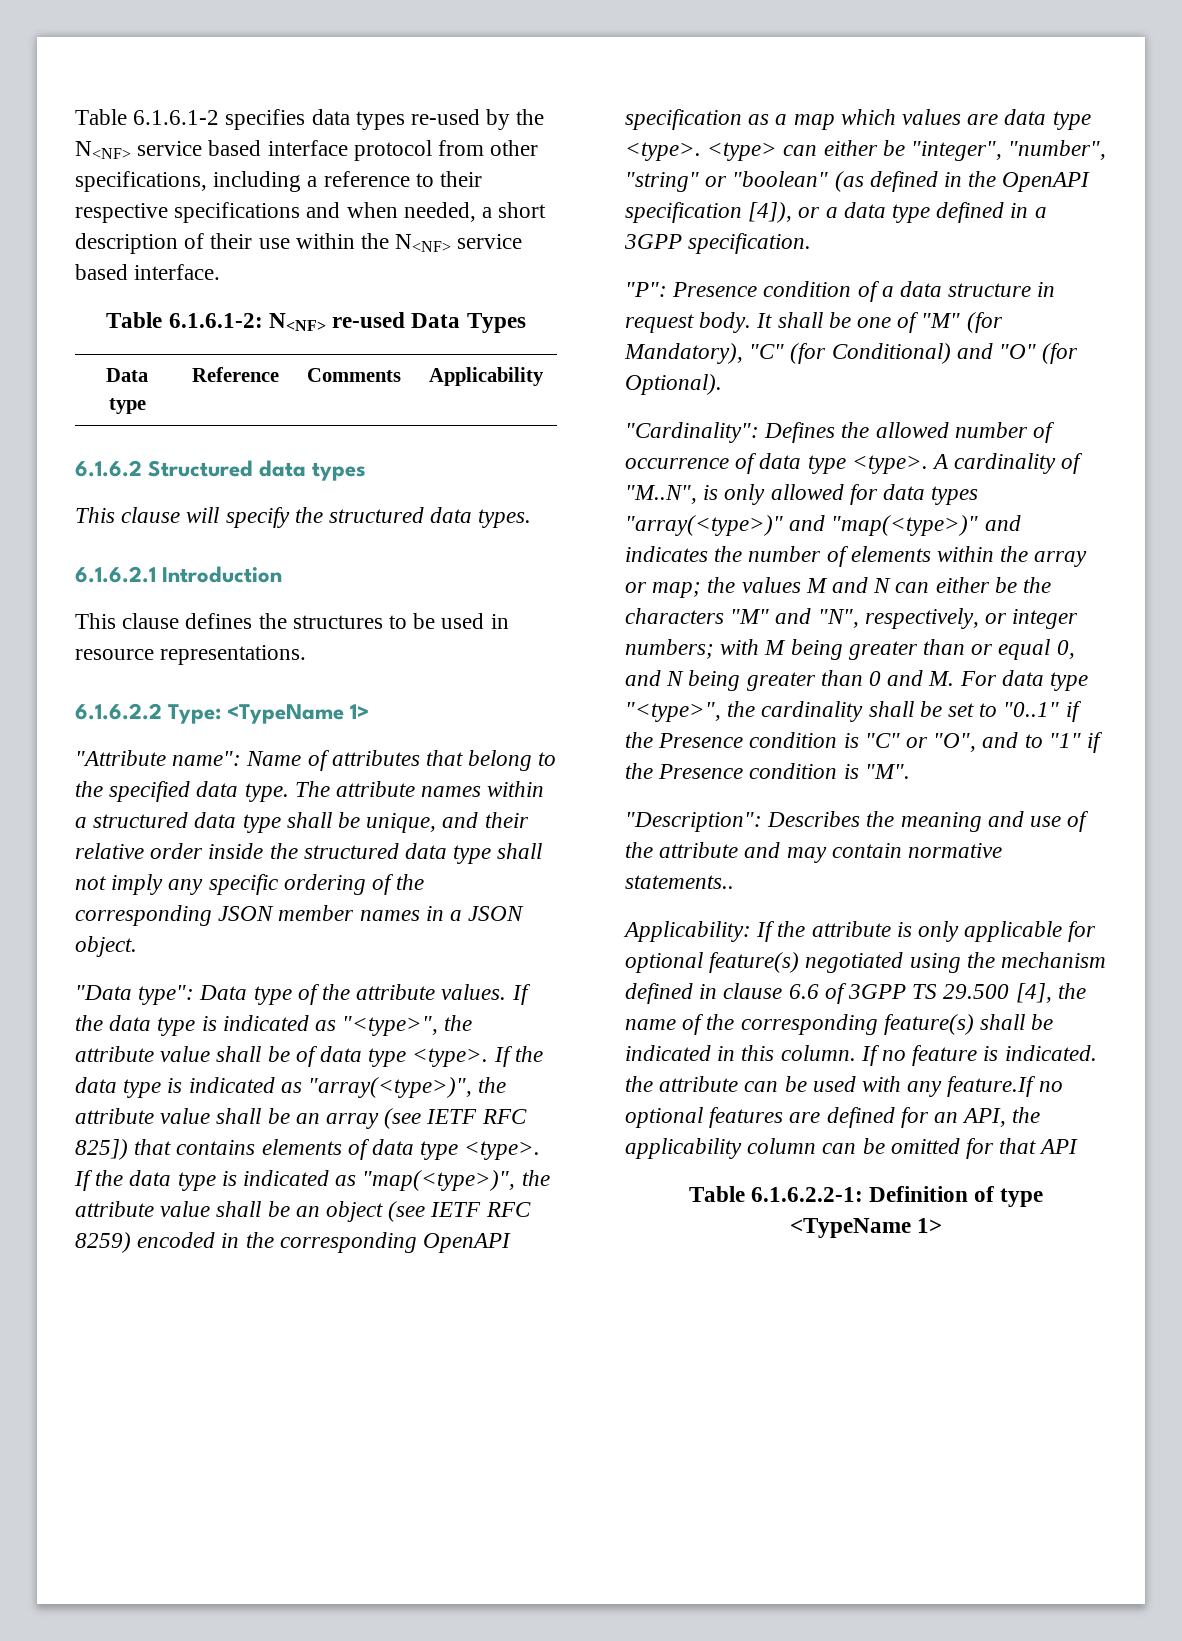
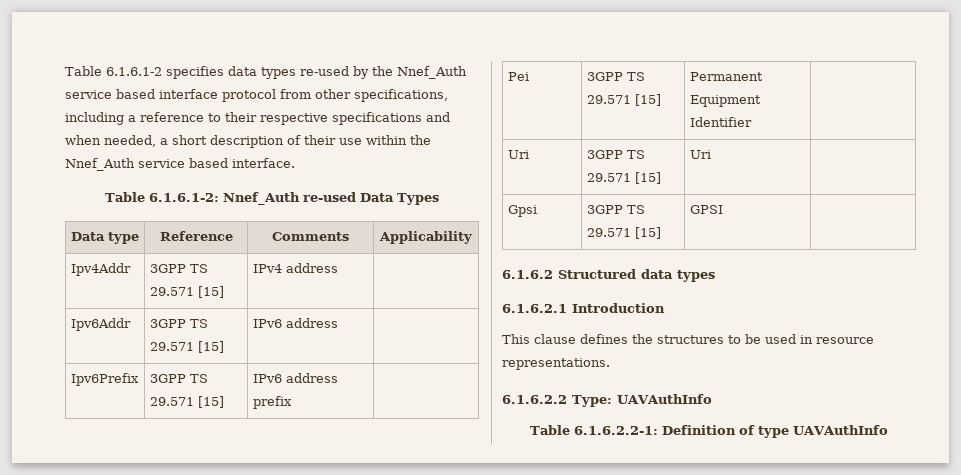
[75,141,131,159] N<NF> -> [396,66,467,79] Nnef_Auth
[395,234,452,252] N<NF> -> [65,158,135,171] Nnef_Auth
[268,313,326,331] N<NF> -> [223,192,300,205] Nnef_Auth
[75,460,367,481] [75,507,532,528] // 6.1.6.2 Structured data types // This clause will specify the structured data types. -> [70,263,131,276] [149,264,208,273] [149,286,224,298] [252,263,338,273] [70,318,131,331] [149,319,208,328] [149,341,224,353] [252,318,338,328] [70,373,139,386] [149,374,208,383] [149,396,224,408] [252,373,338,383] [252,396,292,409] [507,72,529,81] [586,72,645,81] [586,94,661,106] [689,72,763,81] [689,95,761,107] [689,117,752,127] [507,150,529,159] [586,150,645,159] [586,172,661,184] [689,150,711,159] [507,205,537,217] [586,205,645,214] [586,227,661,239] [689,205,723,214] [502,269,715,282] // Ipv4Addr | 3GPP TS 29.571 [15] | IPv4 address | // Ipv6Addr | 3GPP TS 29.571 [15] | IPv6 address | // Ipv6Prefix | 3GPP TS 29.571 [15] | IPv6 address prefix | // Pei | 3GPP TS 29.571 [15] | Permanent Equipment Identifier | // Uri | 3GPP TS 29.571 [15] | Uri | // Gpsi | 3GPP TS 29.571 [15] | GPSI | // 6.1.6.2 Structured data types
[227,704,370,724] [75,750,557,771] [75,781,545,802] [75,812,529,833] [75,843,543,864] [75,874,425,895] [75,905,525,926] [75,936,137,957] [75,984,531,1005] [75,1015,473,1036] [75,1046,543,1067] [75,1077,507,1098] [75,1108,527,1129] [75,1139,541,1160] [74,1170,550,1191] [75,1201,531,1222] [75,1232,512,1253] [625,109,1091,130] [625,140,1107,161] [625,171,1091,192] [625,202,1047,223] [624,233,812,254] [625,281,1056,302] [625,312,1003,333] [624,343,1079,364] [625,374,722,395] [625,422,1056,443] [625,453,1084,474] [625,484,979,505] [625,515,1021,536] [625,546,1088,567] [625,577,1052,598] [625,608,1079,629] [625,639,1075,660] [625,670,1089,691] [625,701,1082,722] [625,732,1104,753] [625,763,910,779] [625,811,1090,832] [625,842,1003,863] [625,875,734,889] [623,921,1097,942] [625,952,1107,973] [625,983,1086,1004] [625,1014,1054,1035] [625,1045,1097,1066] [625,1076,1063,1097] [625,1107,1041,1128] [625,1138,1079,1159] <TypeName 1> // "Attribute name": Name of attributes that belong to the specified data type. The attribute names within a structured data type shall be unique, and their relative order inside the structured data type shall not imply any specific ordering of the corresponding JSON member names in a JSON object. // "Data type": Data type of the attribute values. If the data type is indicated as "<type>", the attribute value shall be of data type <type>. If the data type is indicated as "array(<type>)", the attribute value shall be an array (see IETF RFC 825]) that contains elements of data type <type>. If the data type is indicated as "map(<type>)", the attribute value shall be an object (see IETF RFC 8259) encoded in the corresponding OpenAPI specification as a map which values are data type <type>. <type> can either be "integer", "number", "string" or "boolean" (as defined in the OpenAPI specification [4]), or a data type defined in a 3GPP specification. // "P": Presence condition of a data structure in request body. It shall be one of "M" (for Mandatory), "C" (for Conditional) and "O" (for Optional). // "Cardinality": Defines the allowed number of occurrence of data type <type>. A cardinality of "M..N", is only allowed for data types "array(<type>)" and "map(<type>)" and indicates the number of elements within the array or map; the values M and N can either be the characters "M" and "N", respectively, or integer numbers; with M being greater than or equal 0, and N being greater than 0 and M. For data type "<type>", the cardinality shall be set to "0..1" if the Presence condition is "C" or "O", and to "1" if the Presence condition is "M". // "Description": Describes the meaning and use of the attribute and may contain normative statements.. // Applicability: If the attribute is only applicable for optional feature(s) negotiated using the mechanism defined in clause 6.6 of 3GPP TS 29.500 [4], the name of the corresponding feature(s) shall be indicated in this column. If no feature is indicated. the attribute can be used with any feature.If no optional features are defined for an API, the applicability column can be omitted for that API -> [616,394,712,404] UAVAuthInfo
[789,1218,943,1238] <TypeName 1> -> [793,425,888,435] UAVAuthInfo

